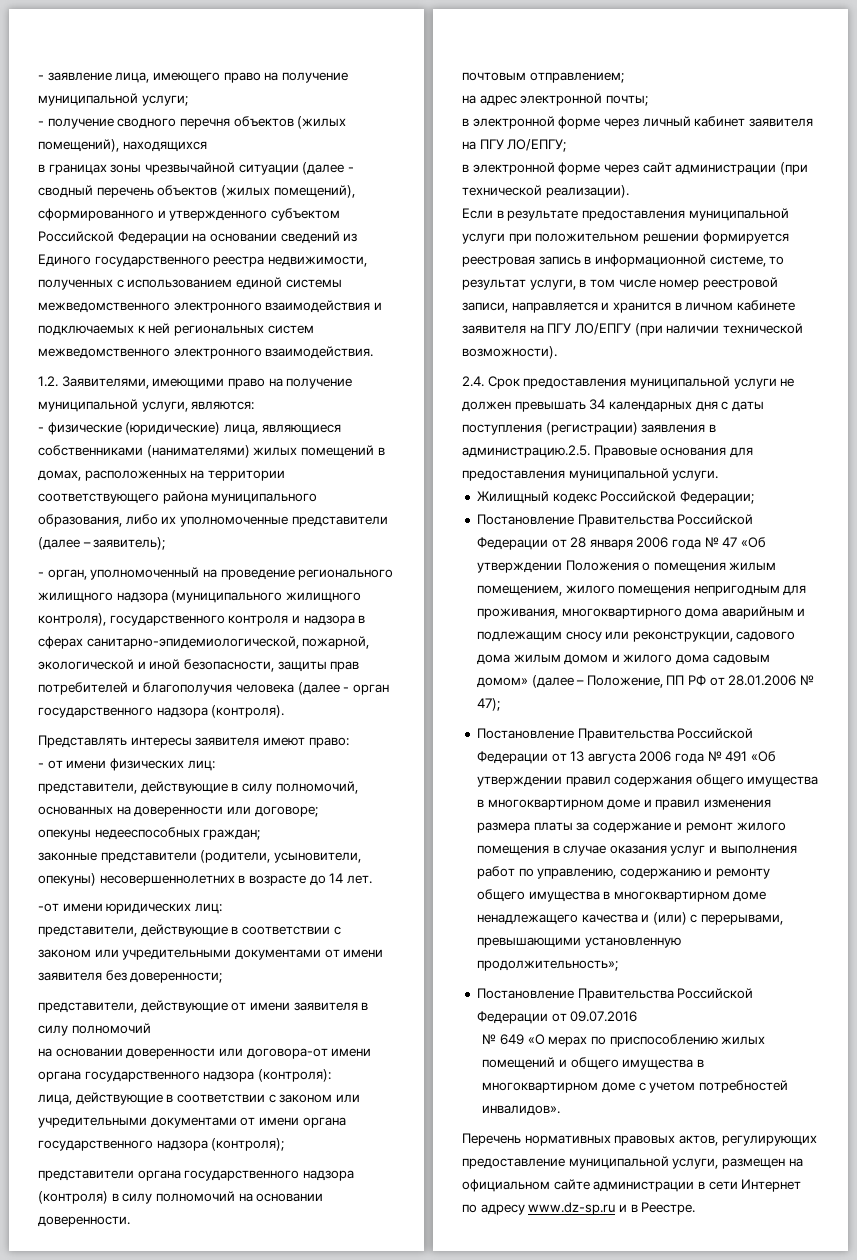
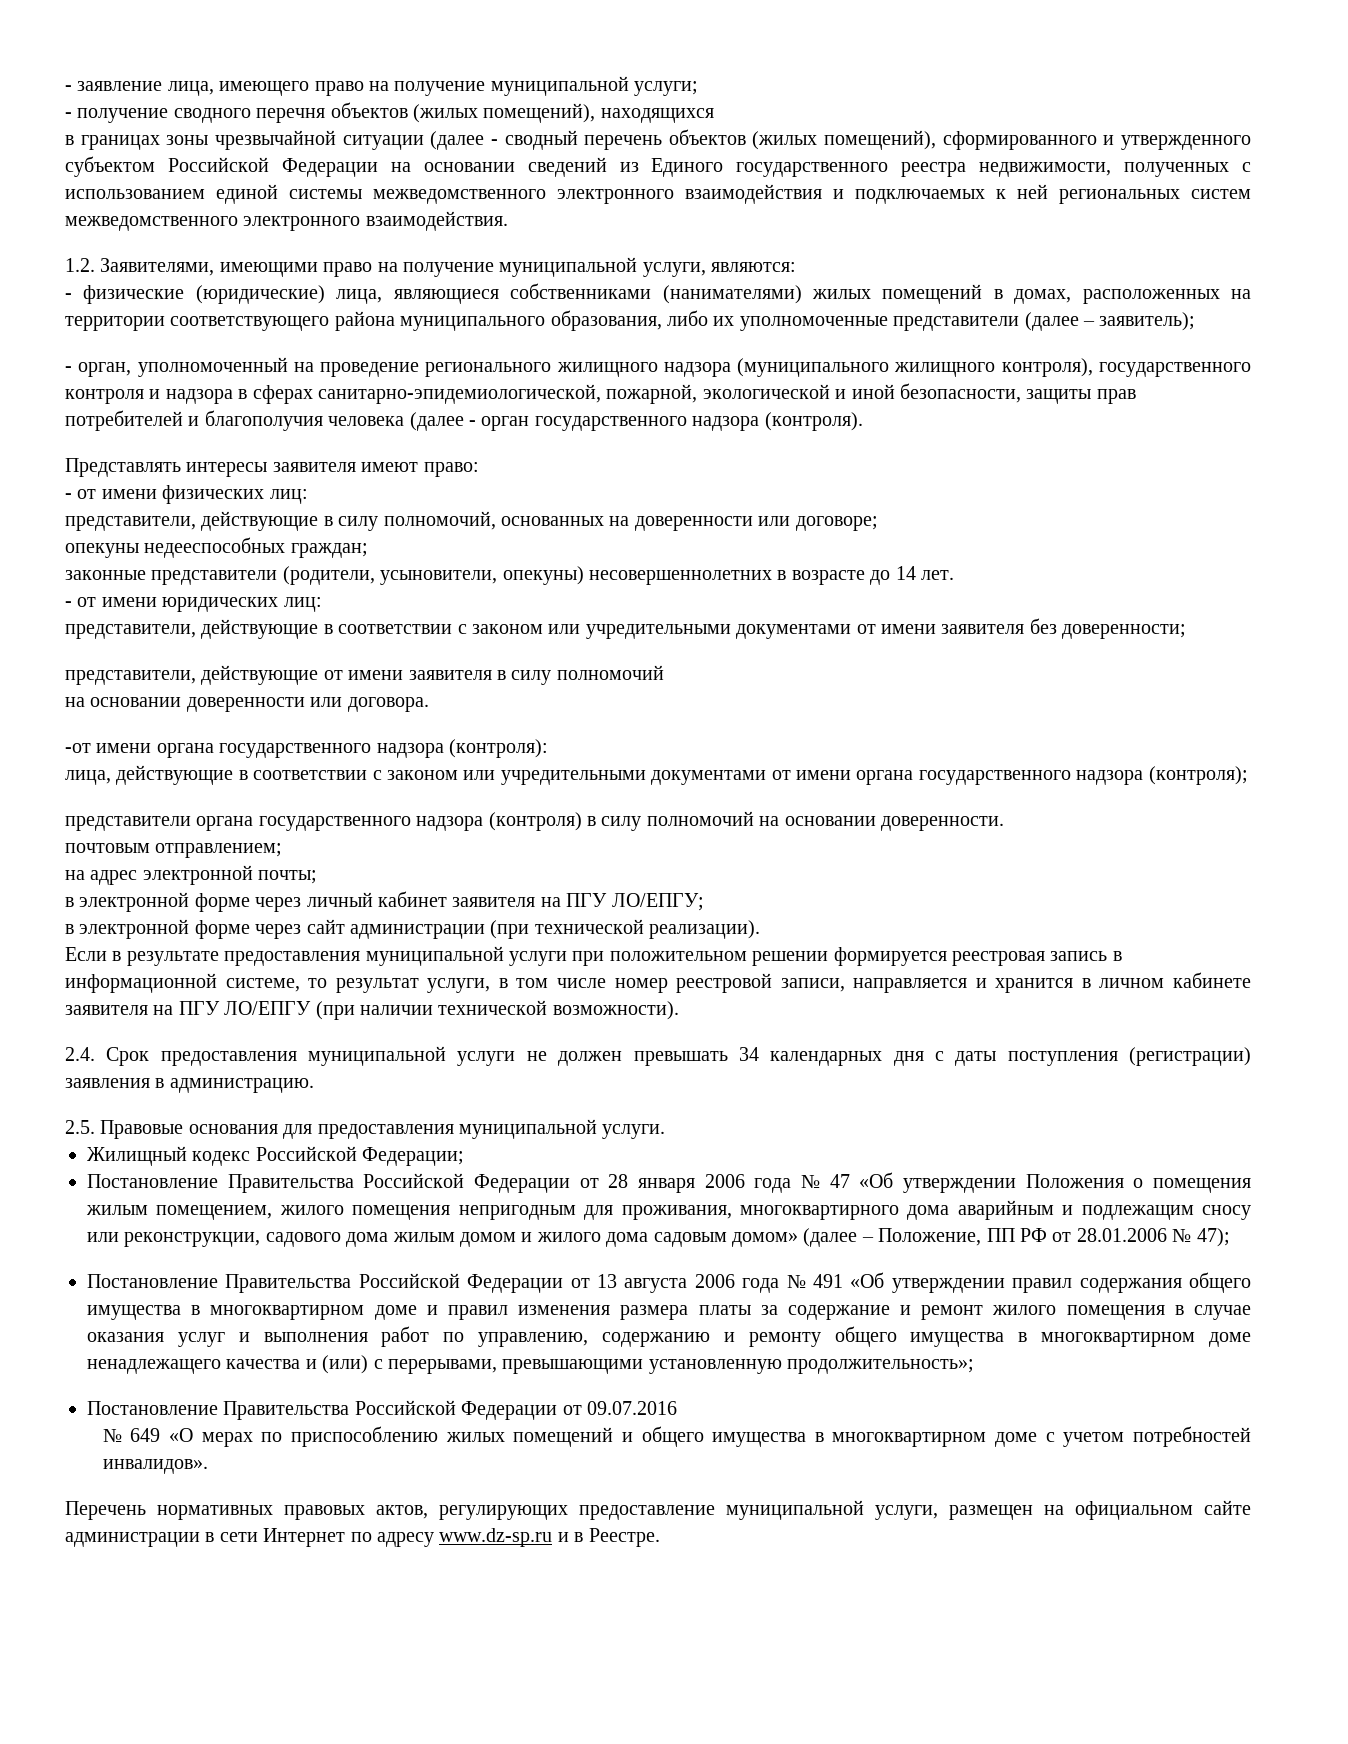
[38,903,59,912] -от -> [65,597,97,607] - от
[246,1048,328,1059] договора-от -> [347,697,429,712] [65,743,91,753] договора. // -от
[462,445,590,458] администрацию.2.5. -> [169,1078,314,1093] [65,1120,95,1134] администрацию. // 2.5.

